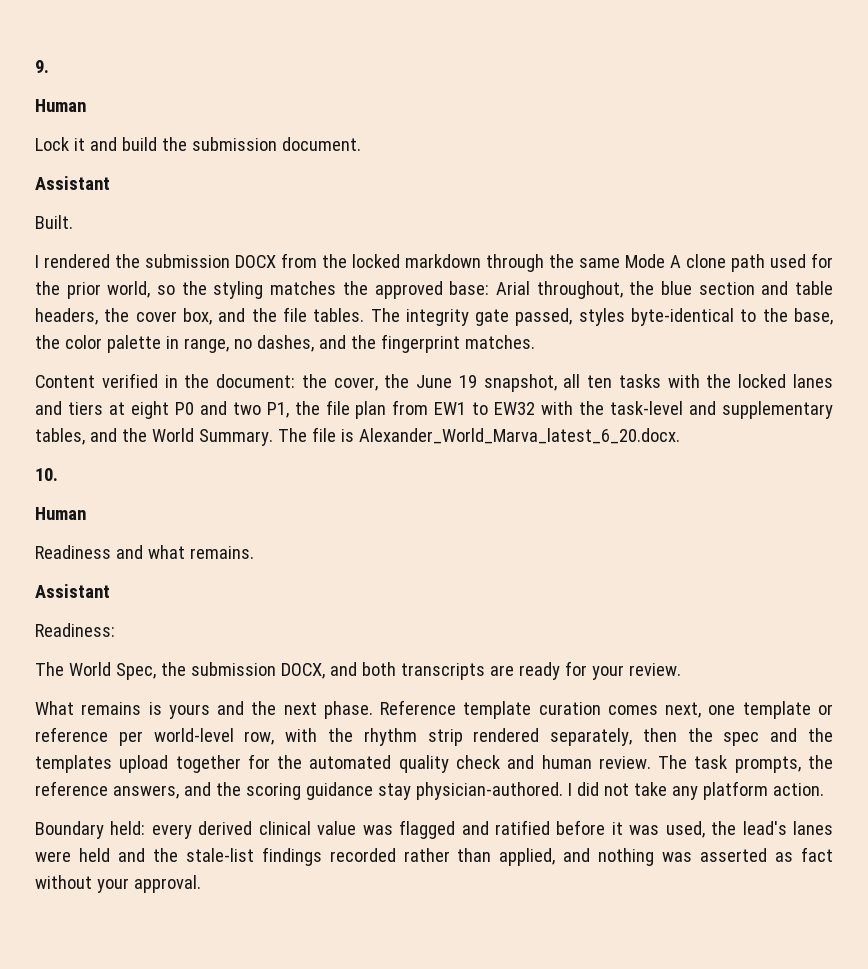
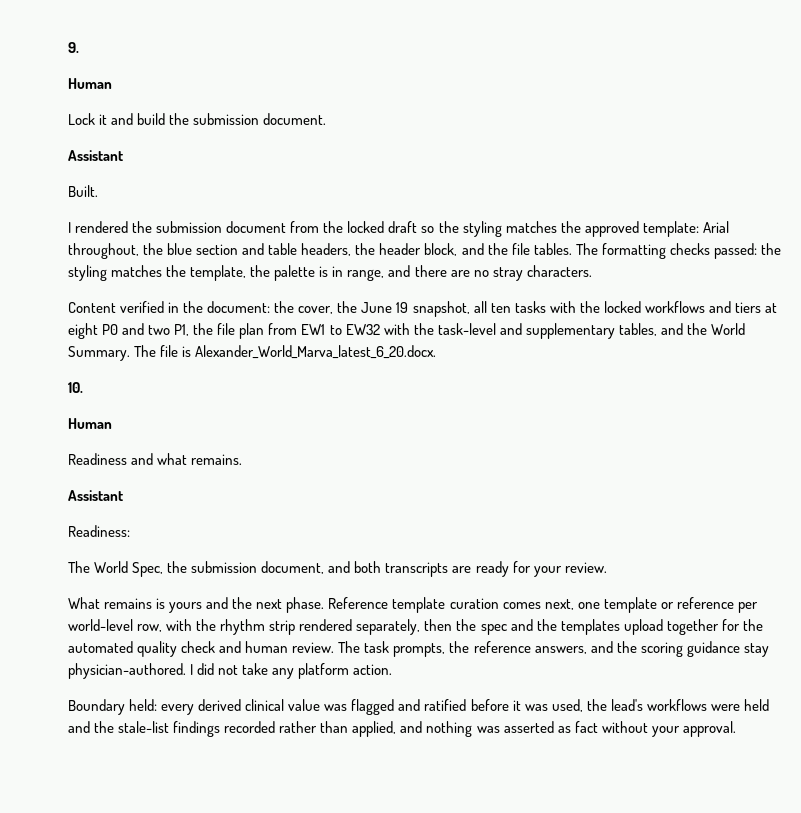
[235,255,276,268] DOCX -> [226,221,287,233] document
[405,253,833,272] [35,281,151,299] markdown through the same Mode A clone path used for the prior world, -> [388,221,418,233] draft
[449,281,490,295] base: -> [642,221,699,237] template:
[135,308,212,325] cover box, -> [379,243,458,256] header block,
[405,308,833,326] [35,334,535,353] integrity gate passed, styles byte-identical to the base, the color palette in range, no dashes, and the fingerprint matches. -> [601,243,781,259] [68,265,592,281] formatting checks passed: the styling matches the template, the palette is in range, and there are no stray characters.
[792,374,833,388] lanes -> [644,301,705,313] workflows
[280,663,325,679] DOCX, -> [261,561,325,574] document,
[793,821,833,835] lanes -> [646,699,707,711] workflows

